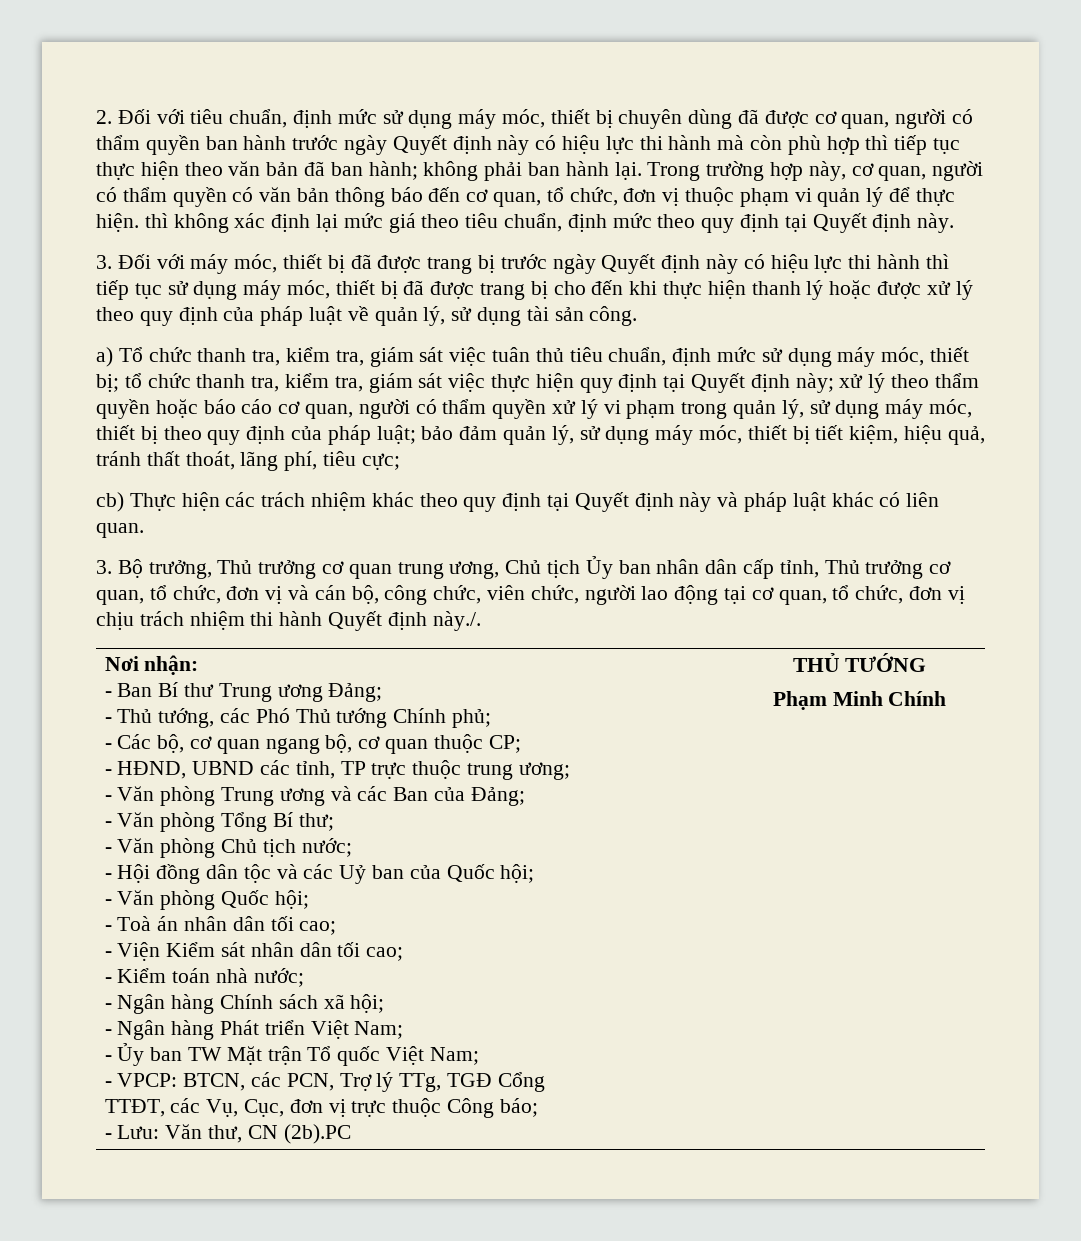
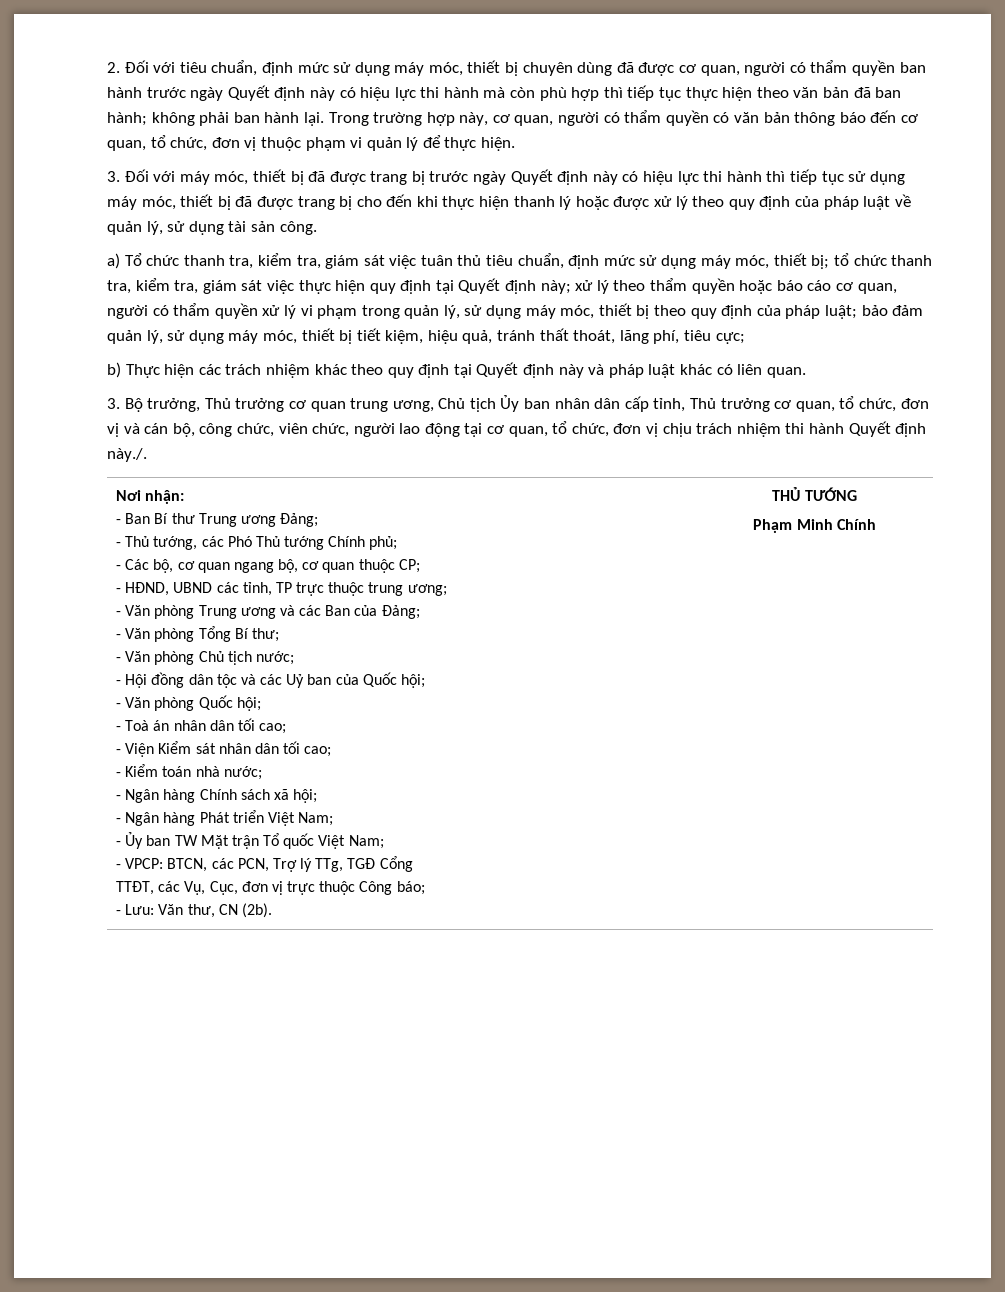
[144,213,955,233] thì không xác định lại mức giá theo tiêu chuẩn, định mức theo quy định tại Quyết định này. -> (516, 144) none
[96,492,124,512] cb) -> [107,362,121,378] b)
[283,1124,351,1144] (2b).PC -> [241,903,272,918] (2b).

